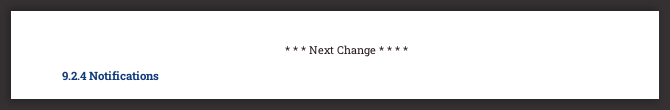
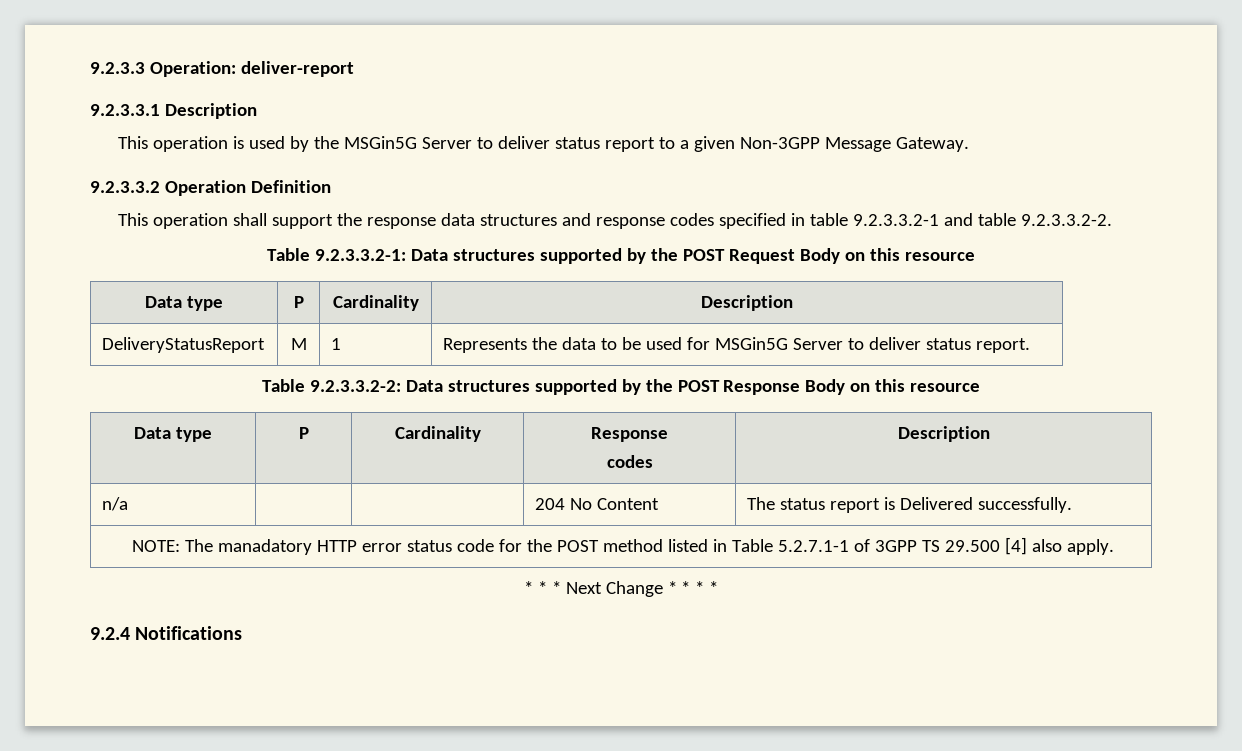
(284, 50) none -> [90,61,354,77] [90,103,257,119] [118,136,970,152] [90,180,331,196] [118,213,1113,229] [267,248,975,264] [145,296,223,311] [293,296,304,308] [332,295,419,311] [701,295,793,311] [102,337,266,353] [290,338,307,350] [331,338,342,350] [443,337,1031,353] [261,379,981,395] [134,427,212,442] [298,427,309,439] [394,426,481,442] [591,427,668,442] [606,455,653,468] [897,426,990,442] [102,497,129,511] [535,498,660,510] [747,497,1073,513] [132,537,1115,555] 9.2.3.3 Operation: deliver-report // 9.2.3.3.1 Description // This operation is used by the MSGin5G Server to deliver status report to a given Non-3GPP Message Gateway. // 9.2.3.3.2 Operation Definition // This operation shall support the response data structures and response codes specified in table 9.2.3.3.2-1 and table 9.2.3.3.2-2. // Table 9.2.3.3.2-1: Data structures supported by the POST Request Body on this resource // Data type | P | Cardinality | Description // DeliveryStatusReport | M | 1 | Represents the data to be used for MSGin5G Server to deliver status report. // Table 9.2.3.3.2-2: Data structures supported by the POST Response Body on this resource // Data type | P | Cardinality | Response // codes | Description // n/a | | | 204 No Content | The status report is Delivered successfully. // NOTE: The manadatory HTTP error status code for the POST method listed in Table 5.2.7.1-1 of 3GPP TS 29.500 [4] also apply. //

